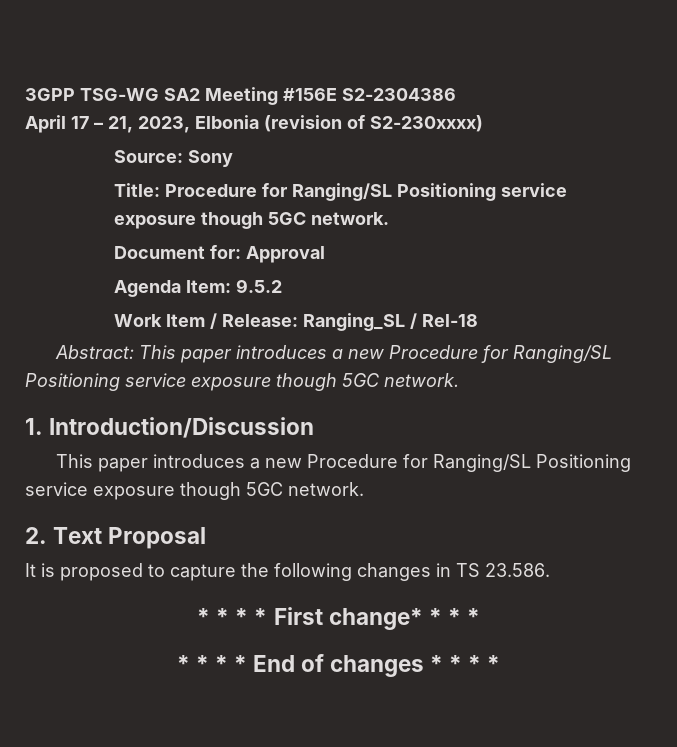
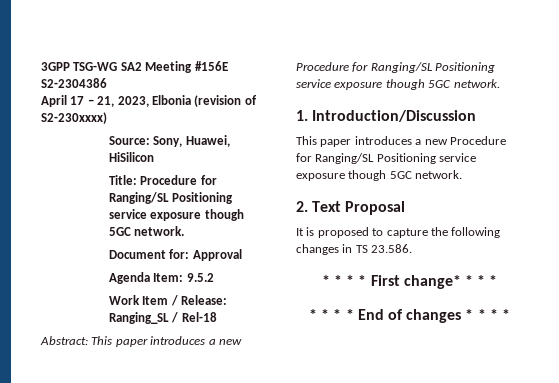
[188,150,234,167] Sony -> [153,135,230,147] [109,152,155,162] Sony, Huawei, HiSilicon

